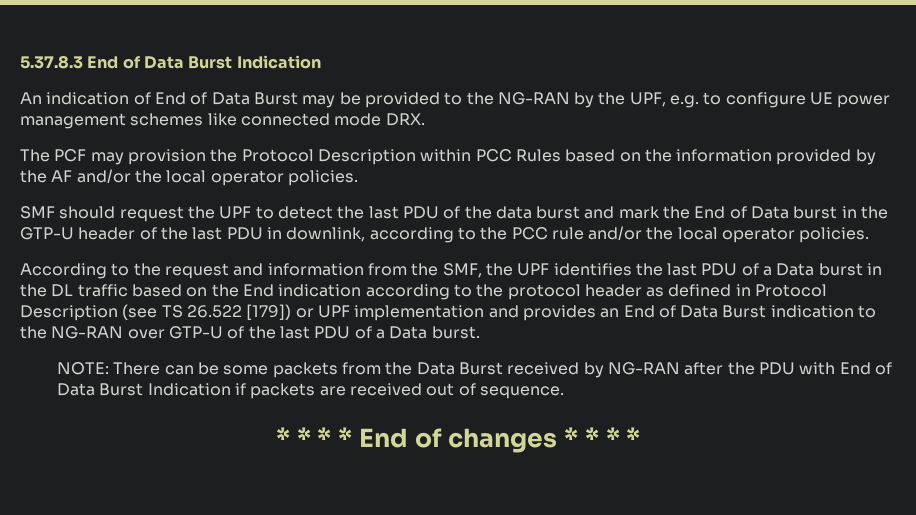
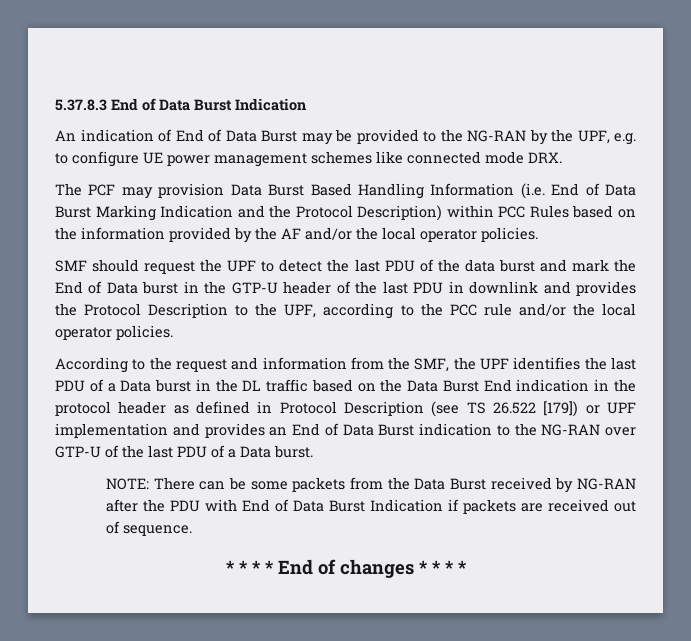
[210,149,416,165] the Protocol Description -> [230,183,636,199] [55,205,443,221] Data Burst Based Handling Information (i.e. End of Data Burst Marking Indication and the Protocol Description)
[286,227,366,242] downlink, -> [469,281,636,296] [55,303,317,318] downlink and provides the Protocol Description to the UPF,
[242,284,472,300] End indication according to -> [407,379,610,392] Data Burst End indication in

